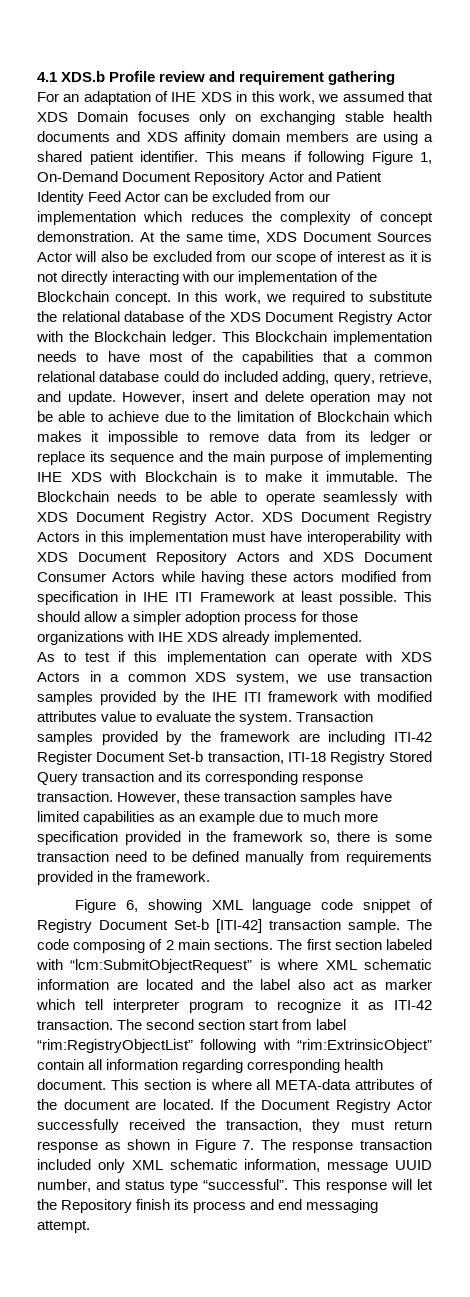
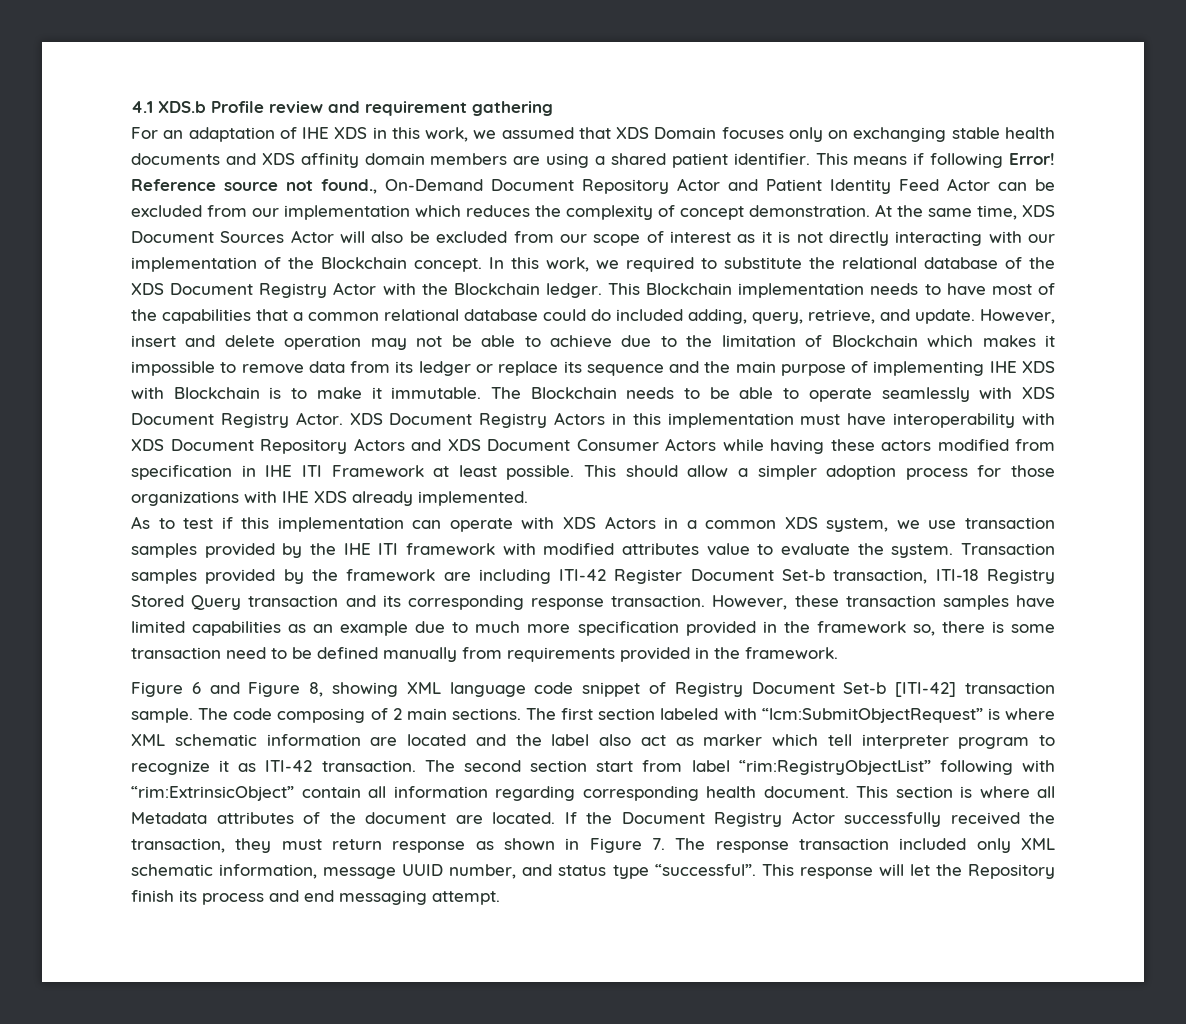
[371,151,432,165] Figure 1, -> [1009,153,1055,165] [131,179,377,194] Error! Reference source not found.,
[125,900,138,912] 6, -> [191,682,324,697] 6 and Figure 8,
[275,1079,352,1090] META-data -> [131,812,207,824] Metadata

